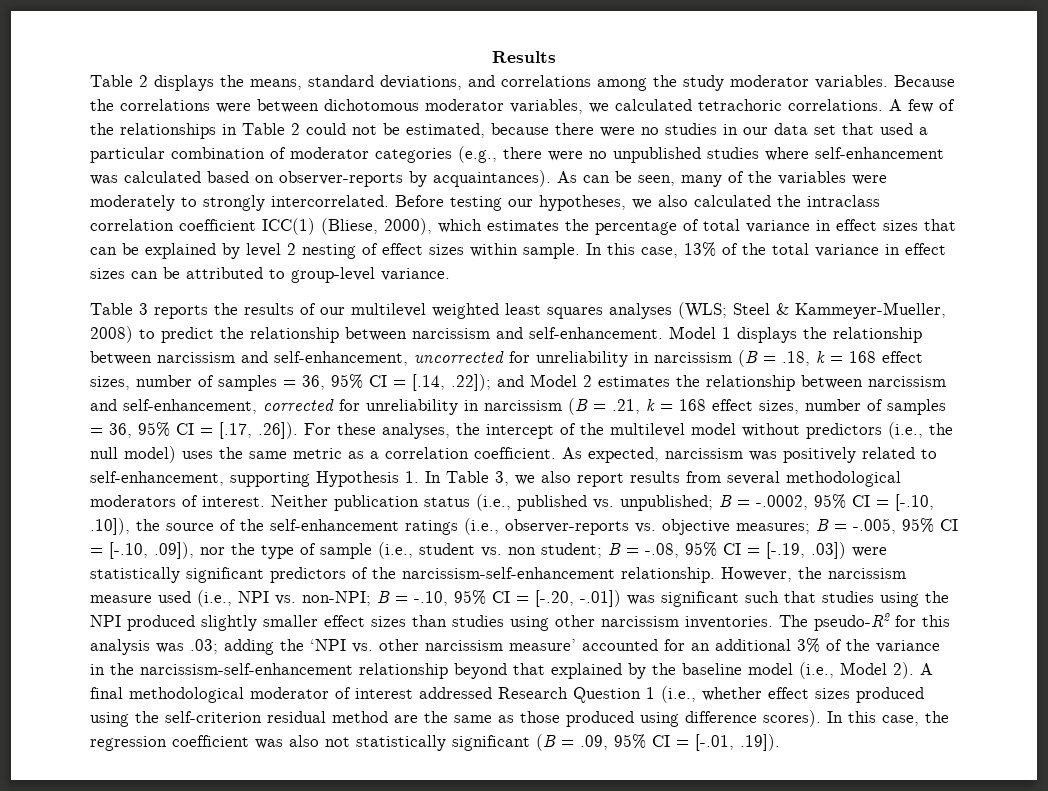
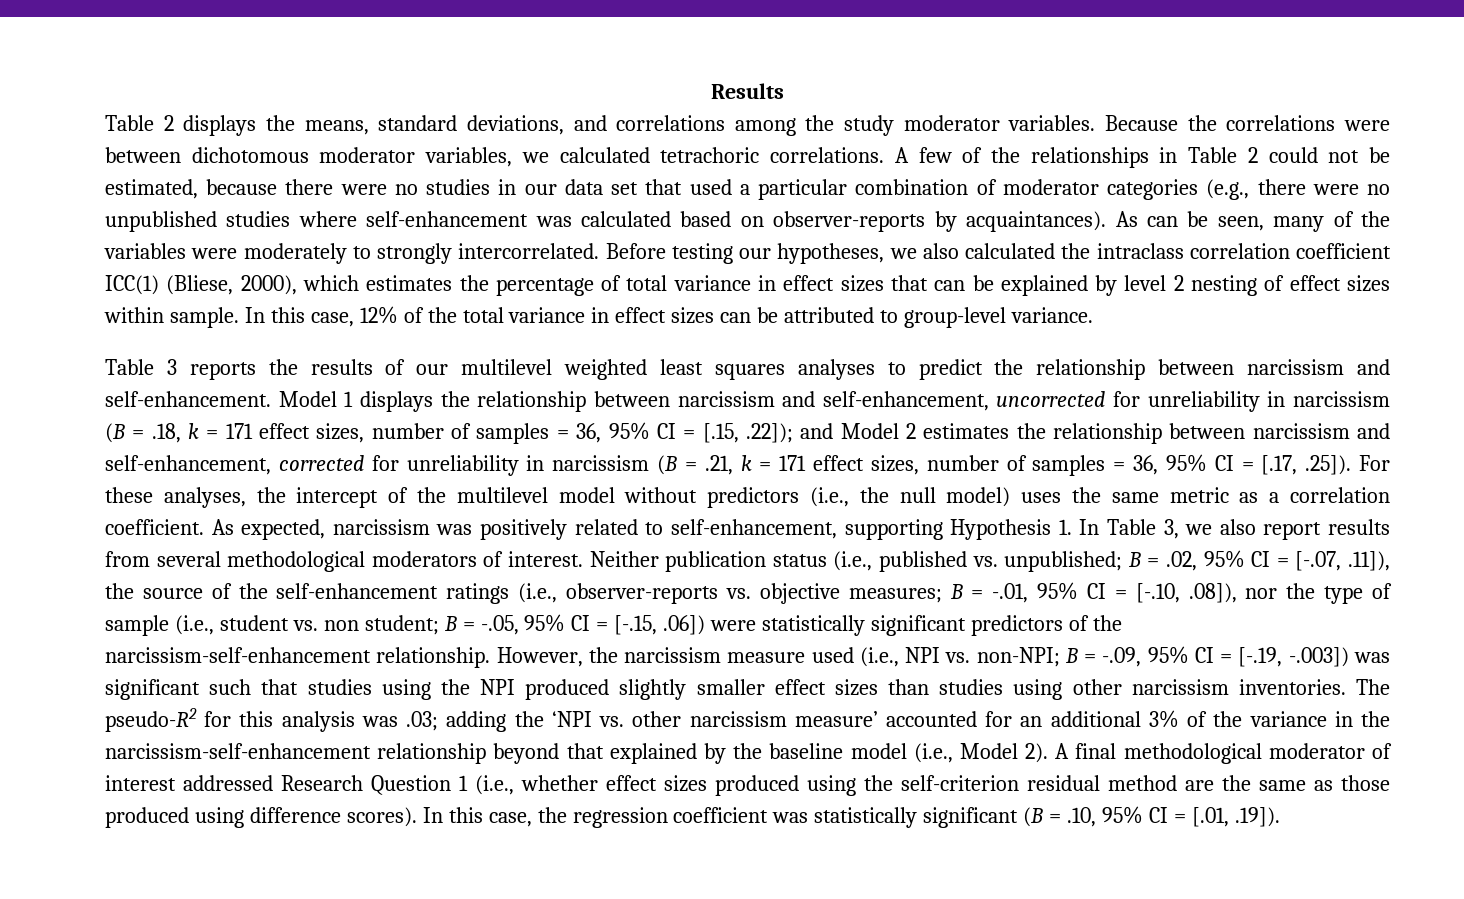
[684,242,716,257] 13% -> [359,306,398,324] 12%
[678,302,946,319] [90,326,133,343] (WLS; Steel & Kammeyer-Mueller, 2008) -> (875, 369) none
[849,351,876,363] 168 -> [225,423,253,439] 171
[412,374,445,391] [.14, -> [702,423,739,443] [.15,
[679,399,706,411] 168 -> [779,455,807,471] 171
[258,422,298,439] .26]). -> [1305,455,1352,475] .25]).
[756,494,934,511] [90,518,130,535] -.0002, 95% CI = [-.10, .10]), -> [1166,550,1390,571] .02, 95% CI = [-.07, .11]),
[853,518,958,534] [90,542,194,559] -.005, 95% CI = [-.10, .09]), -> [992,582,1237,603] -.01, 95% CI = [-.10, .08]),
[645,542,846,559] -.08, 95% CI = [-.19, .03]) -> [480,614,706,635] -.05, 95% CI = [-.15, .06])
[414,590,621,607] -.10, 95% CI = [-.20, -.01]) -> [1102,646,1349,667] -.09, 95% CI = [-.19, -.003])
[289,735,350,747] also not -> (809, 817) none
[580,734,734,751] .09, 95% CI = [-.01, -> [1067,806,1229,827] .10, 95% CI = [.01,

